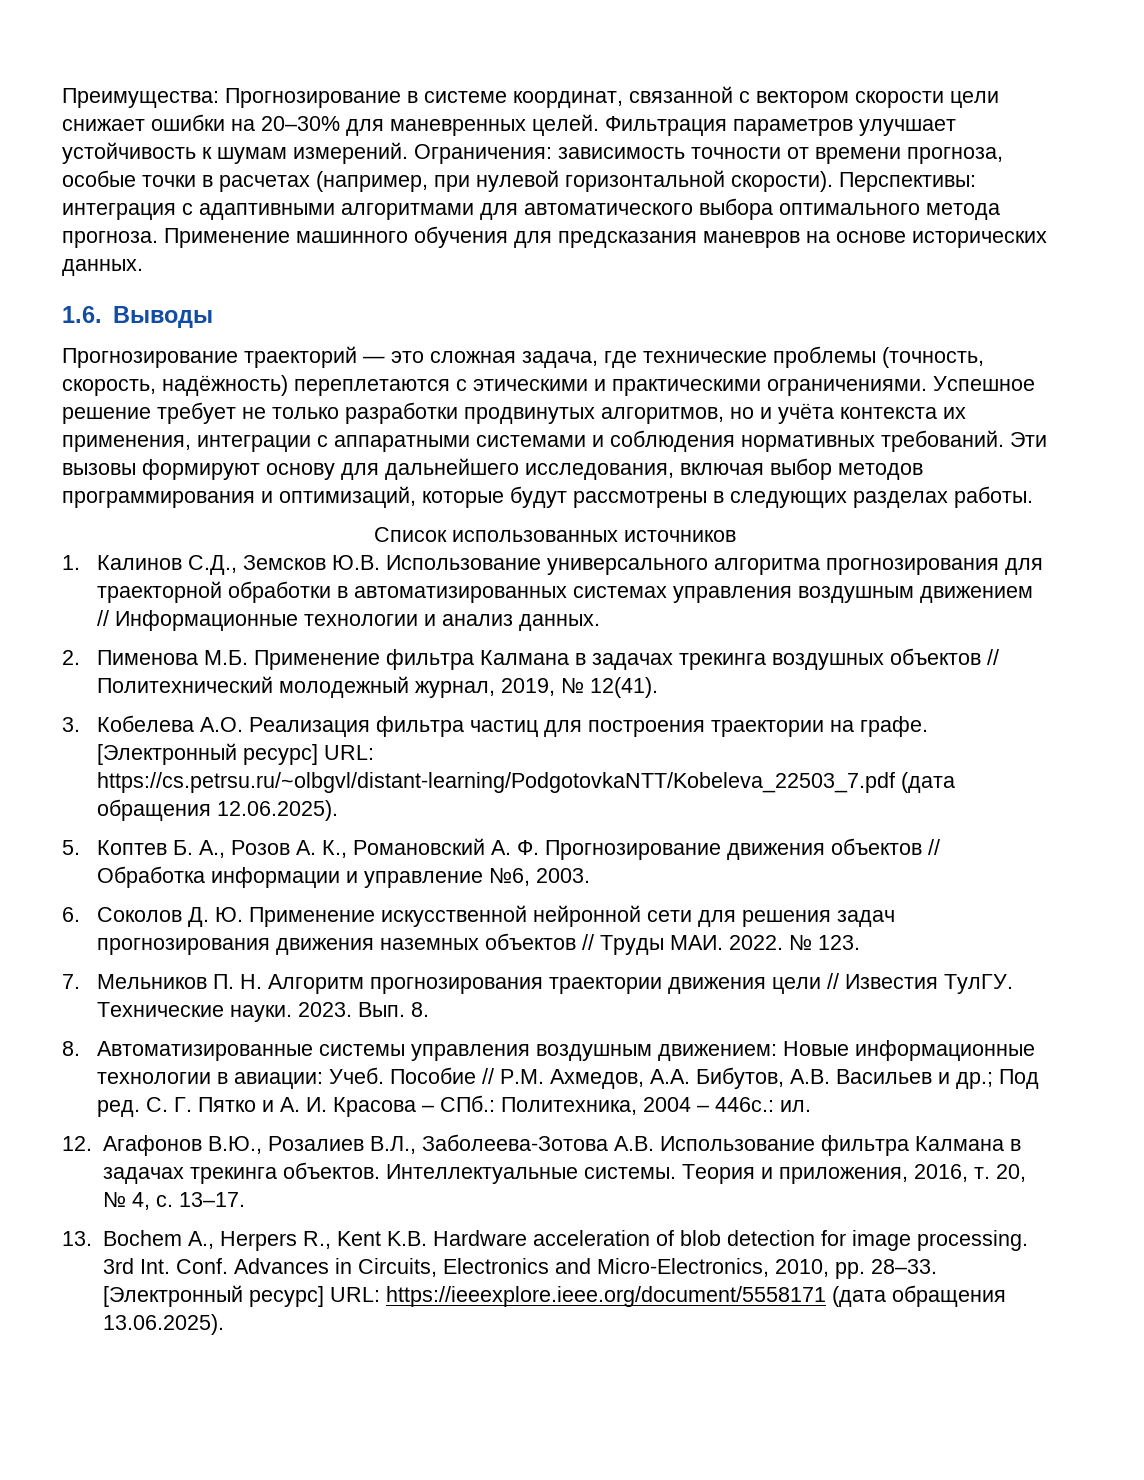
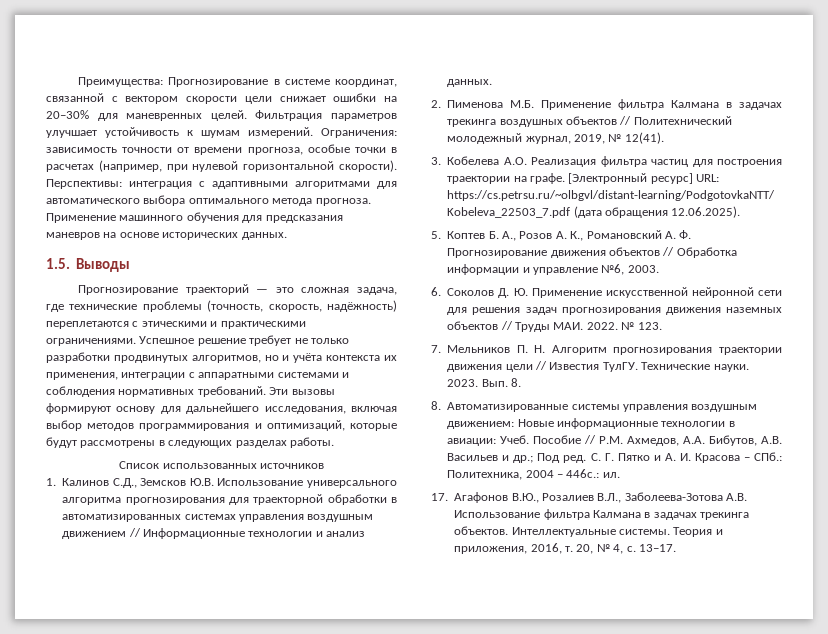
[62,306,102,323] 1.6. -> [46,258,70,269] 1.5.
[62,1136,92,1151] 12. -> [431,493,448,501] 17.
[62,1230,1028,1251] [102,1258,937,1279] [102,1285,1006,1307] [102,1314,224,1335] // 13. Bochem A., Herpers R., Kent K.B. Hardware acceleration of blob detection for image processing. 3rd Int. Conf. Advances in Circuits, Electronics and Micro-Electronics, 2010, pp. 28–33. [Электронный ресурс] URL: https://ieeexplore.ieee.org/document/5558171 (дата обращения 13.06.2025). -> (676, 548) none

